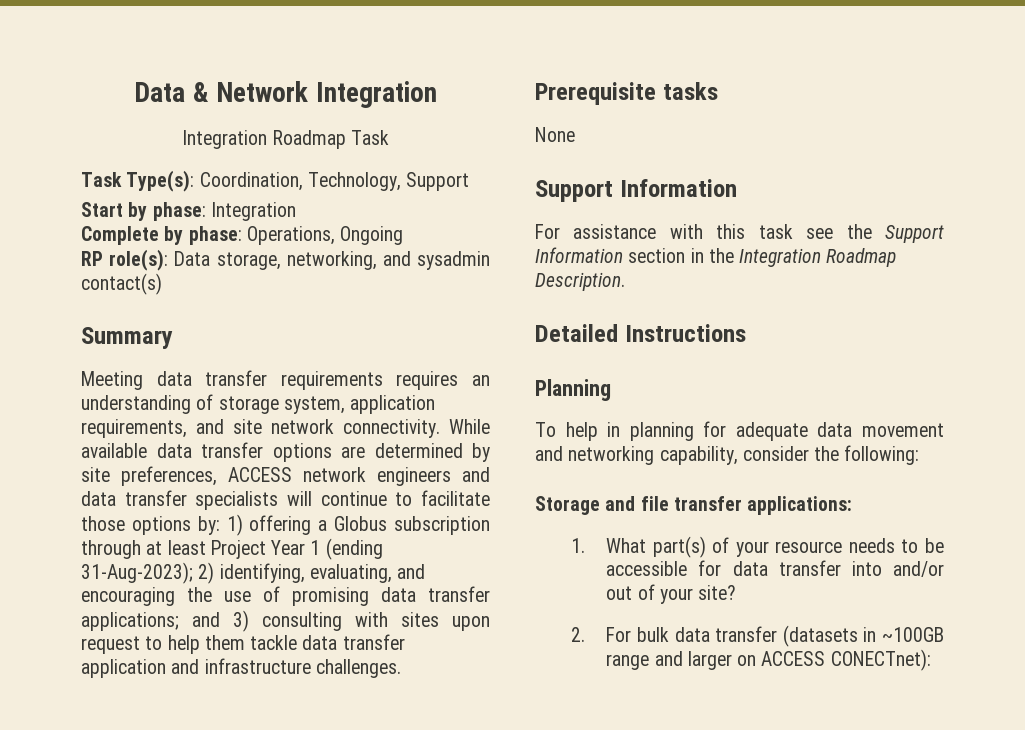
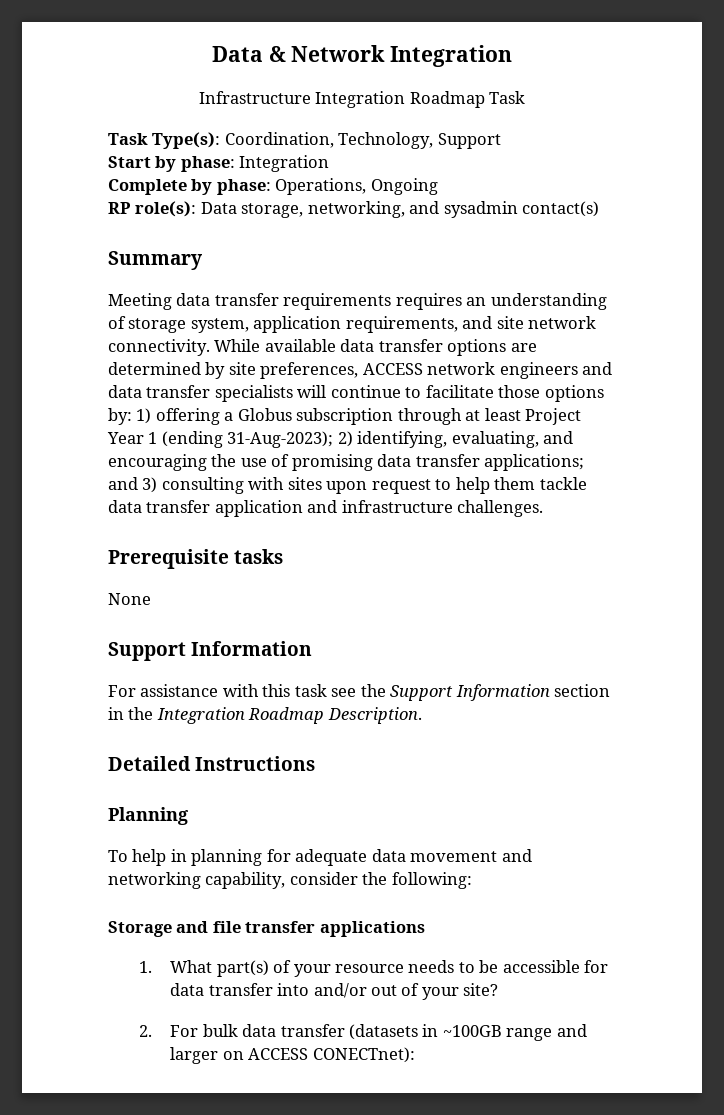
(437, 94) none -> [198,91,311,104] Infrastructure
[747,496,853,515] applications: -> [319,921,425,937] applications

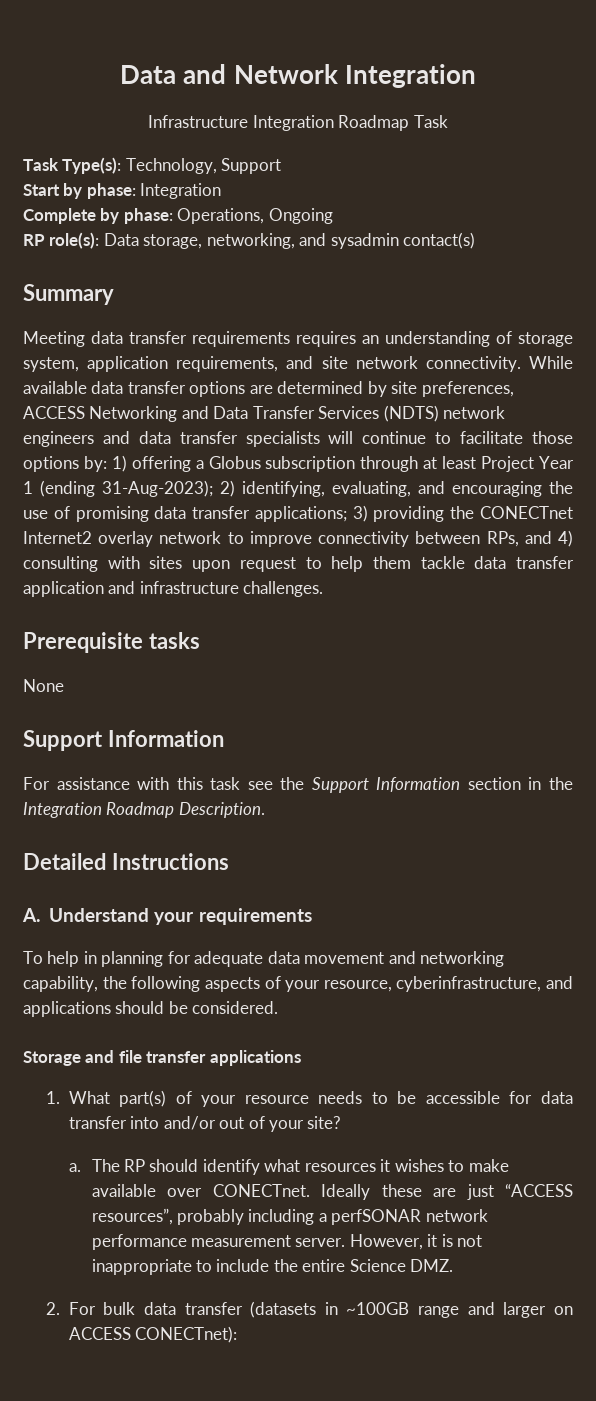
[211,46,286,62] Data & -> [120,64,227,84] Data and
[224,132,334,148] Coordination, -> (122, 165) none
(423, 369) none -> [89,405,439,422] Networking and Data Transfer Services (NDTS)
[108,477,158,493] and 3) -> [352,505,573,522] [23,530,573,547] 3) providing the CONECTnet Internet2 overlay network to improve connectivity between RPs, and 4)
[108,807,188,825] Planning -> [22,908,312,925] A. Understand your requirements
[289,872,472,889] consider the following: -> [102,976,573,992] [23,1001,279,1017] the following aspects of your resource, cyberinfrastructure, and applications should be considered.
(499, 989) none -> [68,1159,509,1175] [91,1184,573,1200] [91,1208,488,1225] [91,1234,483,1250] [91,1259,454,1275] // a. The RP should identify what resources it wishes to make available over CONECTnet. Ideally these are just “ACCESS resources”, probably including a perfSONAR network performance measurement server. However, it is not inappropriate to include the entire Science DMZ.

